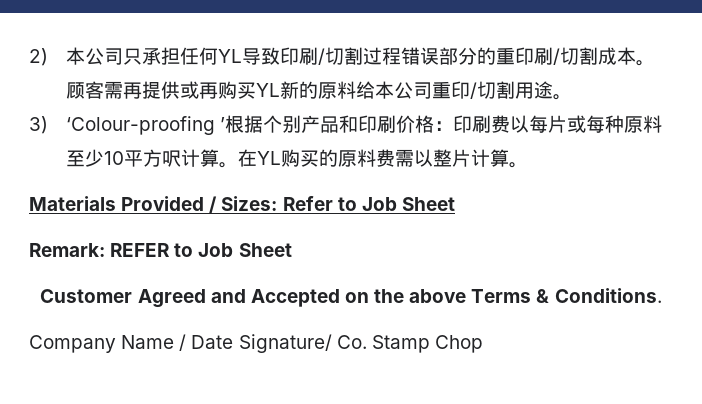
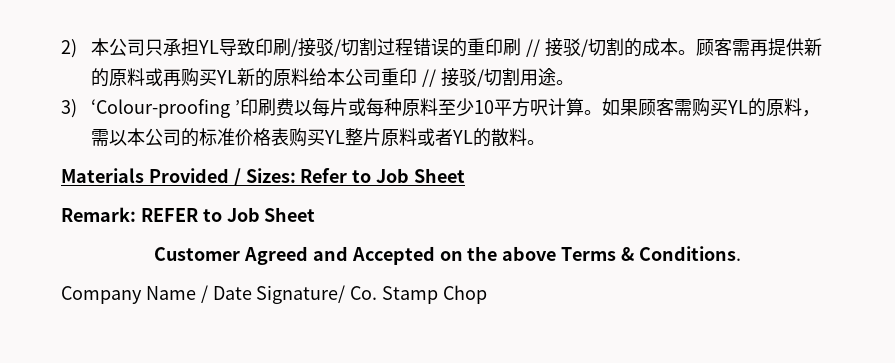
[179,47,218,65] 任何 -> (199, 47) none
(325, 56) none -> [297,38,341,57] 接驳/
[438,47,477,65] 部分 -> (449, 47) none
[552,47,598,65] /切割 -> [525,38,642,57] // 接驳/切割的
(180, 90) none -> [803,38,822,56] [90,68,145,87] 新的原料
(470, 90) none -> [421,68,477,87] // 接驳
[224,115,453,133] 根据个别产品和印刷价格： -> (240, 107) none
[237,149,509,167] 在YL购买的原料费需以整片计算 -> [601,98,820,117] [90,128,527,147] 如果顾客需购买YL的原料，需以本公司的标准价格表购买YL整片原料或者YL的散料

